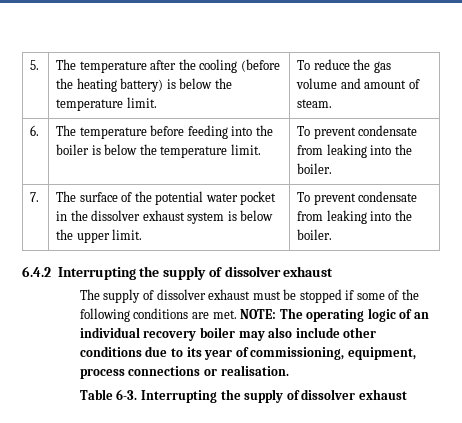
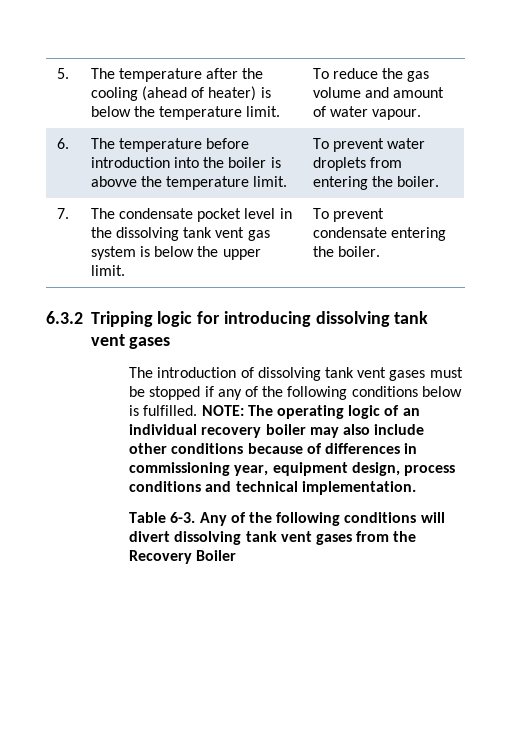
[240,59,280,72] [56,78,164,92] (before the heating battery) -> [141,86,257,101] (ahead of heater)
[297,99,333,108] steam. -> [329,106,422,120] water vapour.
[187,125,228,139] feeding -> [90,157,170,168] introduction
[104,144,138,155] below -> [90,176,137,187] abovve
[358,125,418,136] [297,144,392,158] condensate from leaking into -> [387,138,426,149] [312,157,402,171] [312,176,368,190] water droplets from entering
[79,191,277,205] [56,210,185,221] surface of the potential water pocket in the dissolver exhaust -> [118,208,292,222] [90,227,270,241] condensate pocket level in the dissolving tank vent gas
[297,210,412,224] [297,229,333,240] [22,266,334,280] [79,289,251,303] from leaking into the boiler. // 6.4.2 Interrupting the supply of dissolver exhaust // The supply of dissolver exhaust -> [390,227,446,241] [312,246,380,257] [46,311,429,327] [90,334,171,349] [129,367,426,381] entering the boiler. // 6.3.2 Tripping logic for introducing dissolving tank vent gases // The introduction of dissolving tank vent gases
[356,289,419,300] [79,308,237,322] some of the following conditions are met. -> [217,386,462,400] [129,405,198,416] any of the following conditions below is fulfilled.
[145,346,416,360] [79,365,289,379] [79,389,407,403] due to its year of commissioning, equipment, process connections or realisation. // Table 6-3. Interrupting the supply of dissolver exhaust -> [247,443,418,454] [129,462,456,476] [129,481,416,495] [129,512,445,526] [129,531,417,545] [129,550,237,564] because of differences in commissioning year, equipment design, process conditions and technical implementation. // Table 6-3. Any of the following conditions will divert dissolving tank vent gases from the Recovery Boiler

